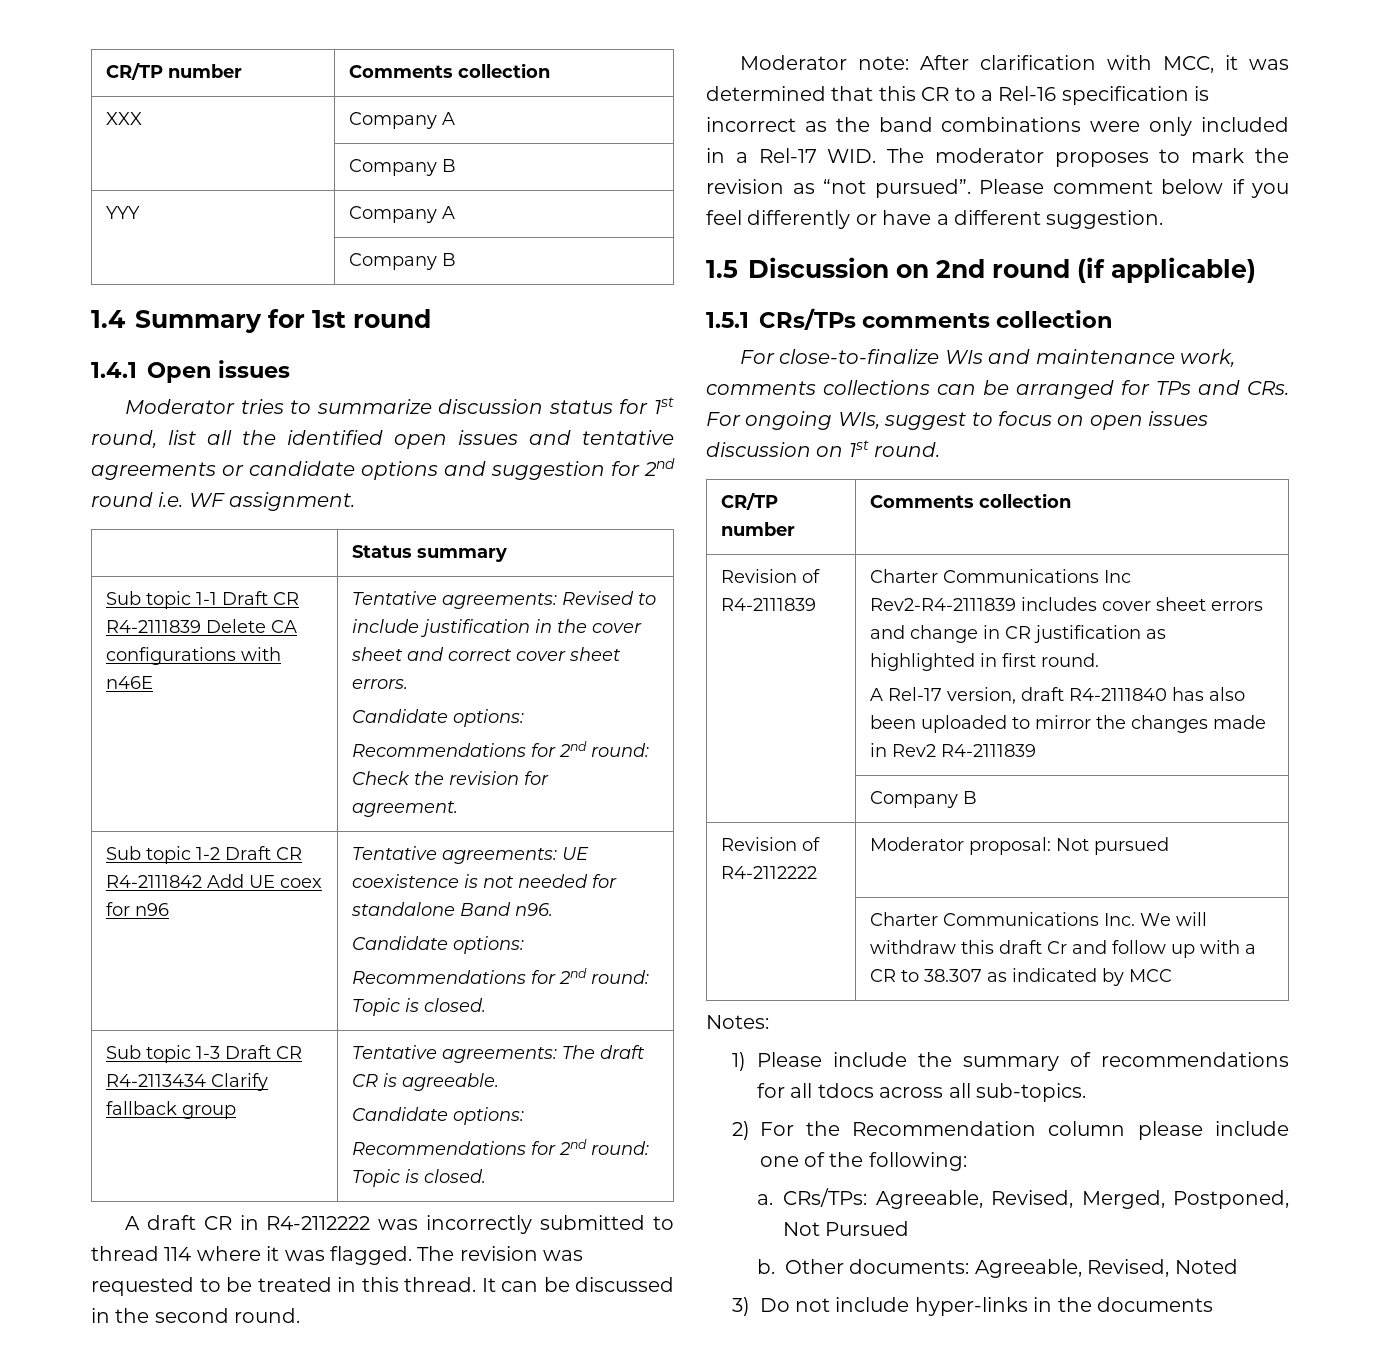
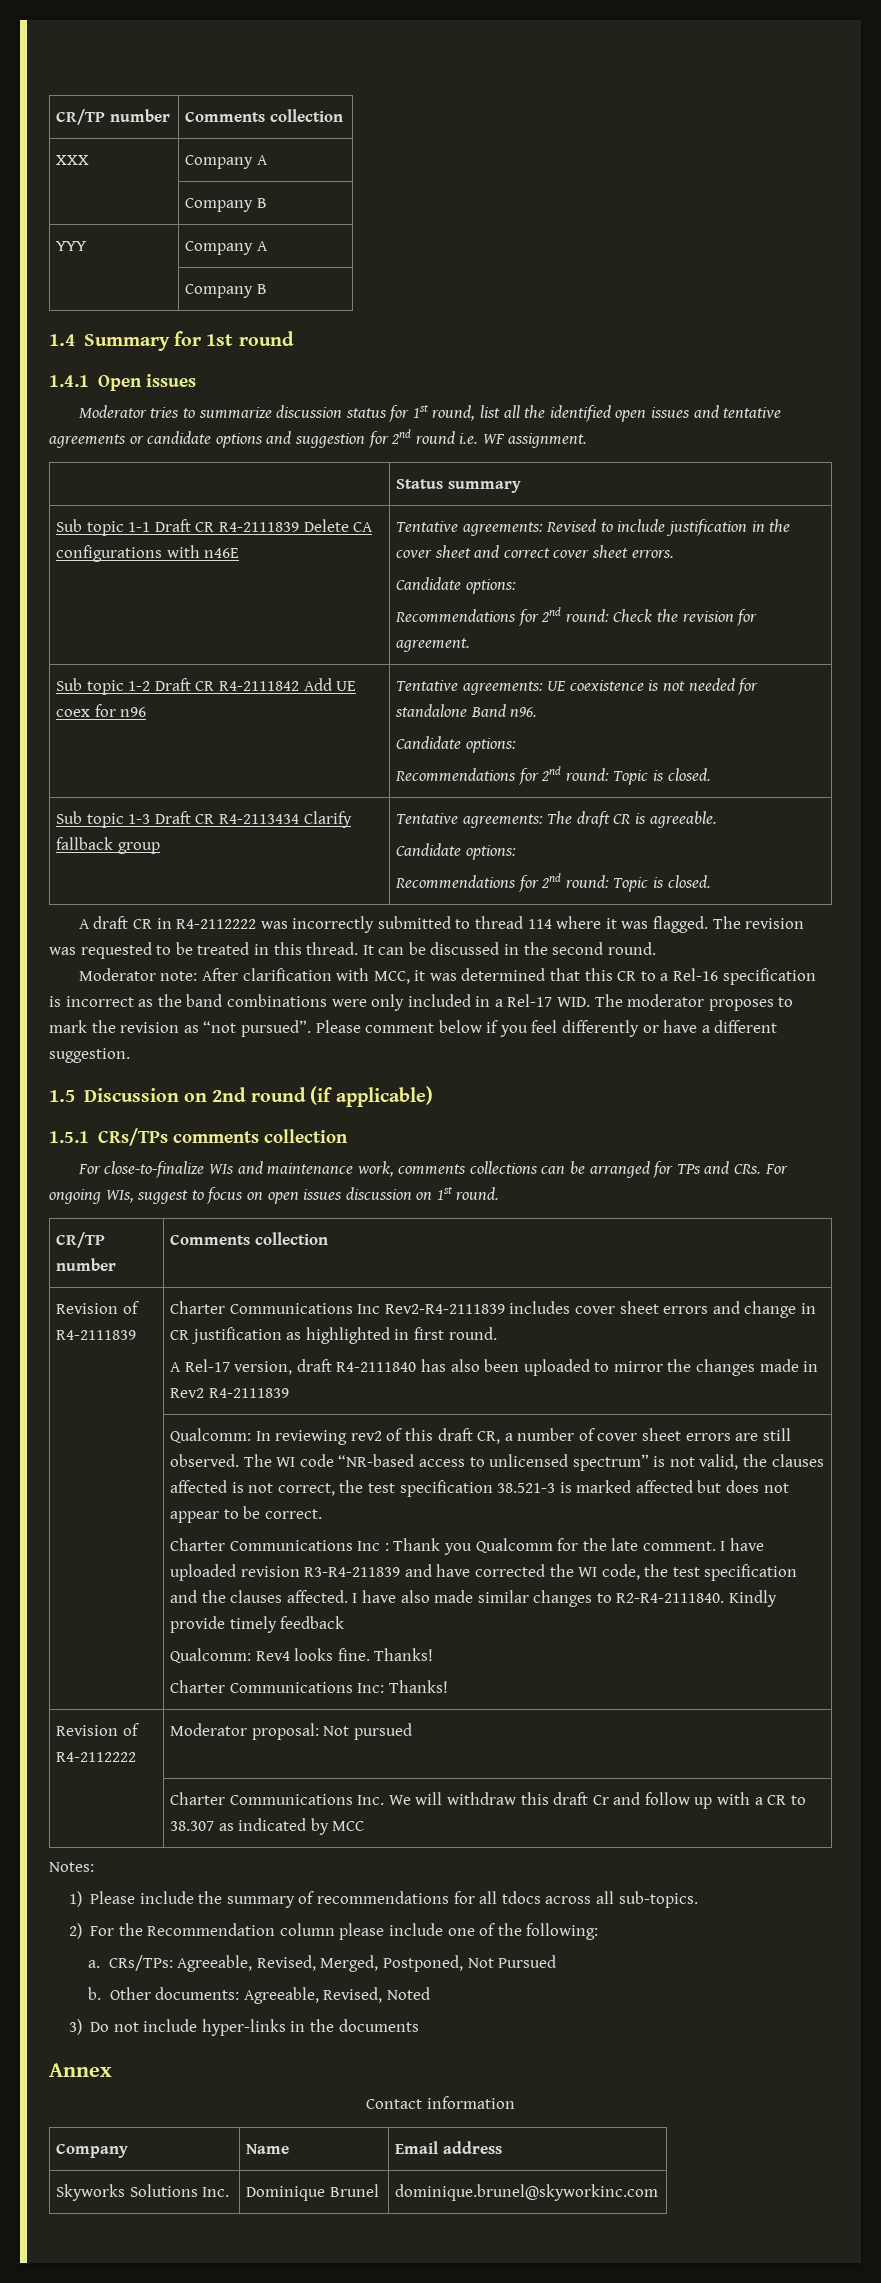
[870,791,978,808] Company B -> [169,1428,791,1445] [169,1454,824,1471] [169,1480,789,1497] [169,1506,322,1523] [169,1538,765,1555] [169,1564,798,1581] [169,1590,778,1607] [169,1616,345,1633] [169,1648,434,1663] [169,1680,448,1693] Qualcomm: In reviewing rev2 of this draft CR, a number of cover sheet errors are still observed. The WI code “NR-based access to unlicensed spectrum” is not valid, the clauses affected is not correct, the test specification 38.521-3 is marked affected but does not appear to be correct. // Charter Communications Inc : Thank you Qualcomm for the late comment. I have uploaded revision R3-R4-211839 and have corrected the WI code, the test specification and the clauses affected. I have also made similar changes to R2-R4-2111840. Kindly provide timely feedback // Qualcomm: Rev4 looks fine. Thanks! // Charter Communications Inc: Thanks!
(1213, 1304) none -> [49,2063,112,2077] [366,2096,515,2109] [55,2143,128,2158] [245,2144,289,2154] [394,2141,502,2154] [55,2184,230,2201] [245,2184,379,2201] [394,2184,658,2201] // Annex // Contact information // Company | Name | Email address // Skyworks Solutions Inc. | Dominique Brunel | dominique.brunel@skyworkinc.com

